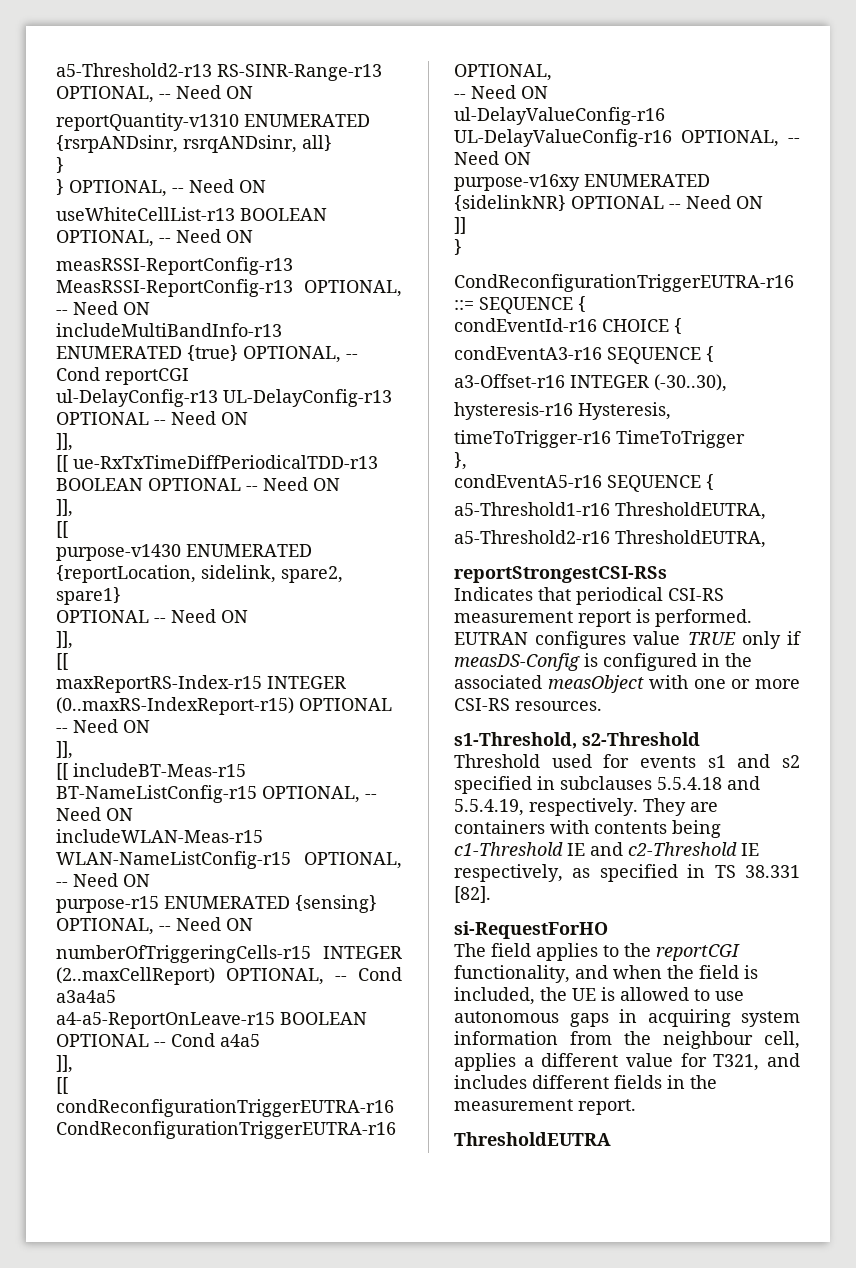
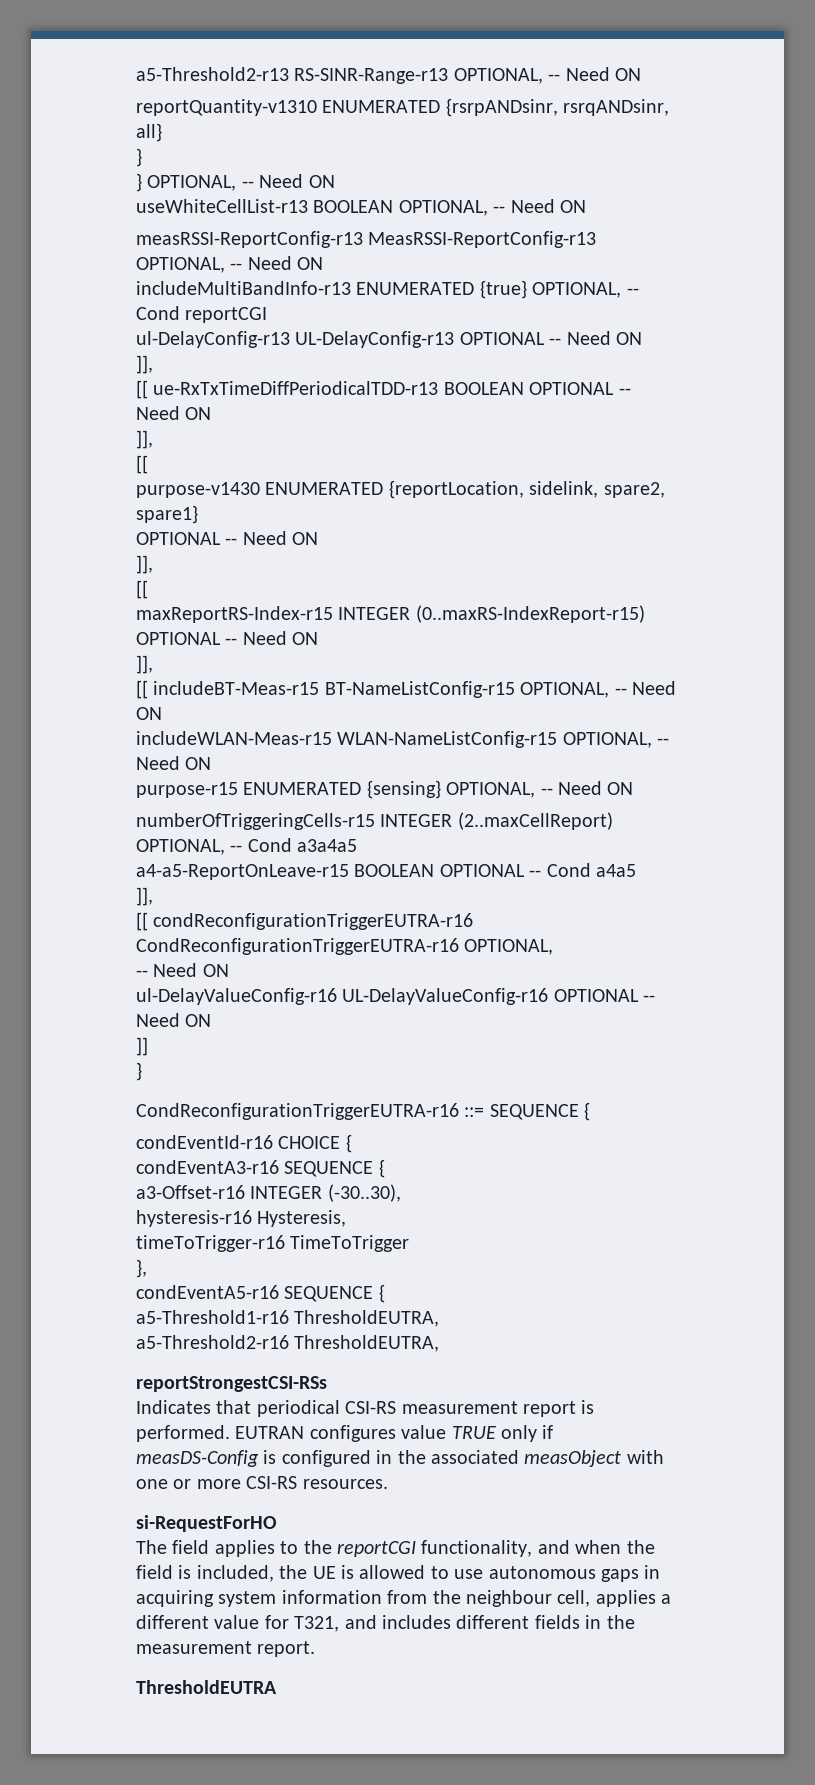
[681,130,800,147] [454,151,531,165] [454,174,710,191] [454,195,566,211] OPTIONAL, -- Need ON // purpose-v16xy ENUMERATED {sidelinkNR} -> (549, 996) none
[454,732,700,749] [454,754,800,768] [454,776,760,794] [454,798,718,816] [454,820,721,838] [454,842,759,856] [454,864,800,882] [454,886,491,903] // s1-Threshold, s2-Threshold // Threshold used for events s1 and s2 specified in subclauses 5.5.4.18 and 5.5.4.19, respectively. They are containers with contents being c1-Threshold IE and c2-Threshold IE respectively, as specified in TS 38.331 [82]. -> (388, 1484) none

